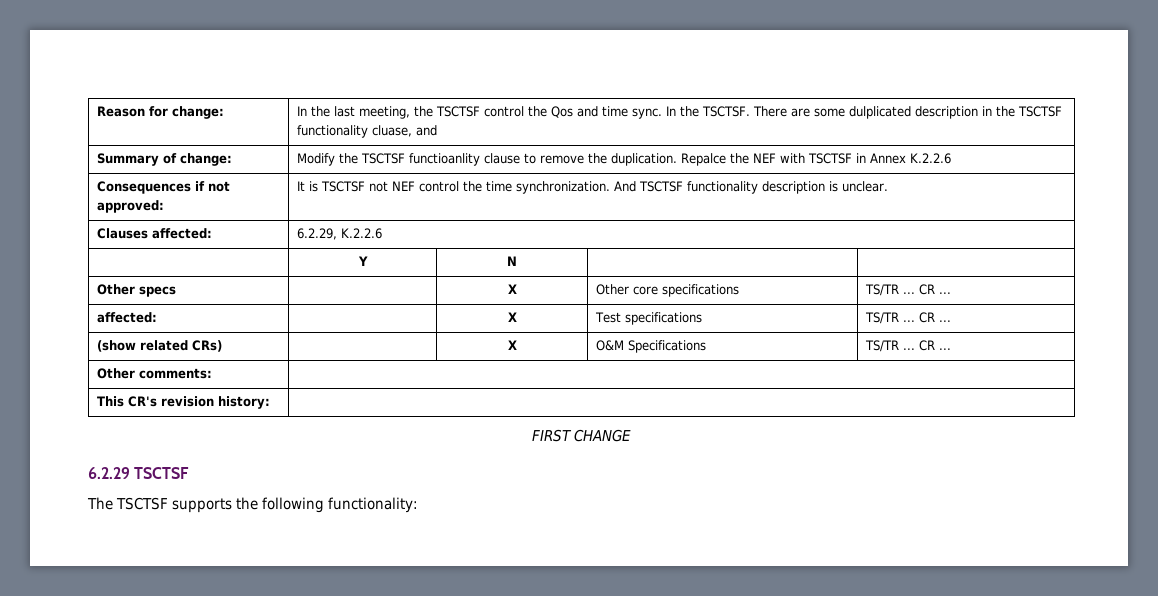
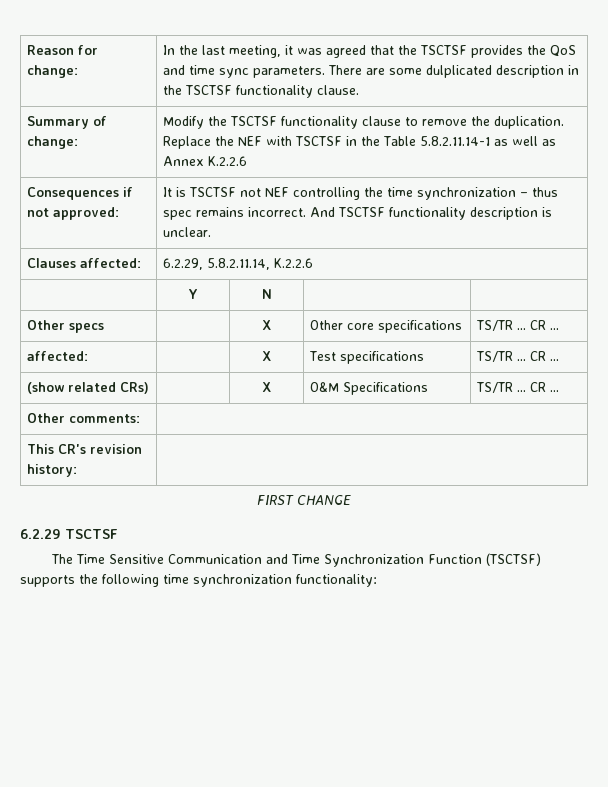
[414,106,751,119] the TSCTSF control the Qos and time sync. In the TSCTSF. -> [284,45,576,58] [162,65,325,78] it was agreed that the TSCTSF provides the QoS and time sync parameters.
[372,125,438,137] cluase, and -> [316,85,359,95] clause.
[409,153,481,166] functioanlity -> [280,116,358,129] functionality
[681,153,727,166] Repalce -> [162,136,211,149] Replace
(867, 158) none -> [360,136,556,146] the Table 5.8.2.11.14-1 as well as
[419,181,460,192] control -> [292,187,360,200] controlling
[516,181,611,194] synchronization. -> [416,187,558,200] [162,207,306,220] synchronization – thus spec remains incorrect.
(338, 234) none -> [206,258,270,270] 5.8.2.11.14,
[116,497,168,510] TSCTSF -> [76,553,542,567] Time Sensitive Communication and Time Synchronization Function (TSCTSF)
(324, 505) none -> [163,574,292,587] time synchronization

